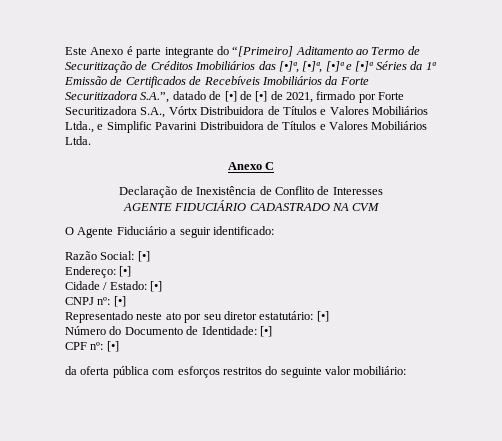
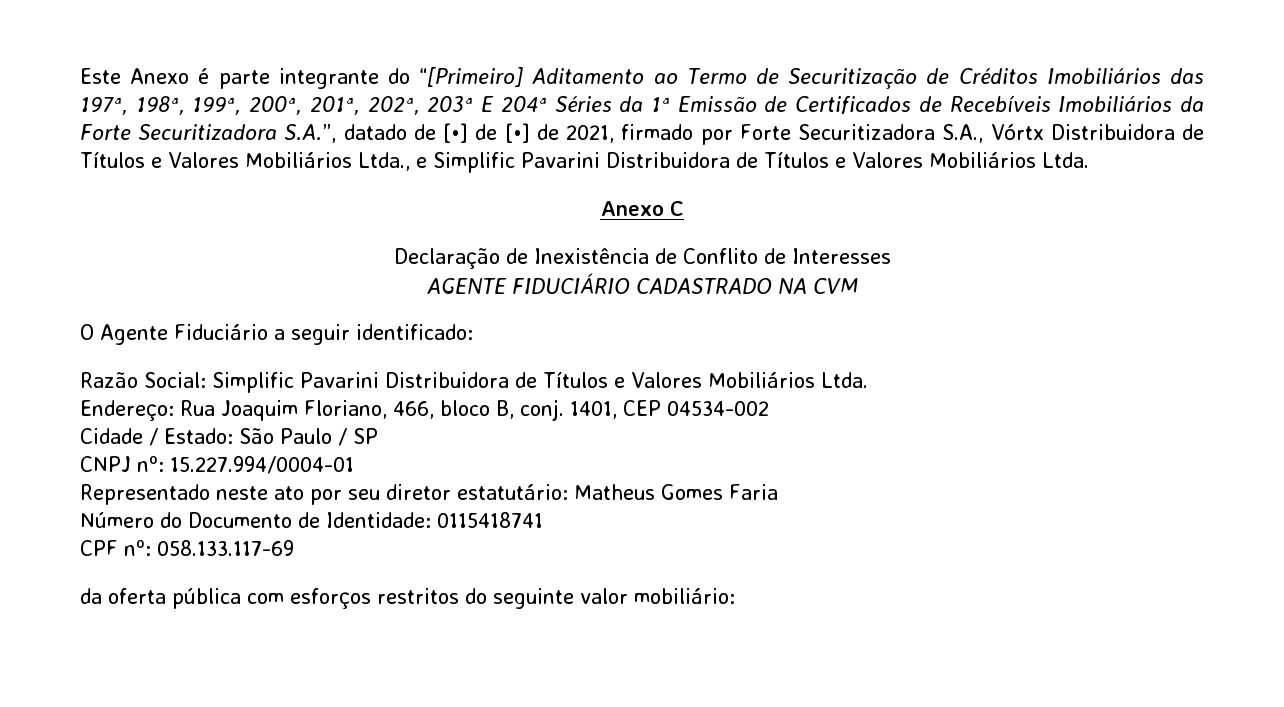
[278,61,374,73] [•]ª, [•]ª, [•]ª e [•]ª -> [80,96,547,115] 197ª, 198ª, 199ª, 200ª, 201ª, 202ª, 203ª E 204ª
[137,251,150,262] [65,266,132,278] [•] // Endereço: [•] -> [212,372,868,393] [80,399,769,421] Simplific Pavarini Distribuidora de Títulos e Valores Mobiliários Ltda. // Endereço: Rua Joaquim Floriano, 466, bloco B, conj. 1401, CEP 04534-002
[150,281,163,292] [•] -> [239,428,378,446] São Paulo / SP
[113,296,126,307] [•] -> [169,456,354,474] 15.227.994/0004-01
[316,311,329,322] [•] -> [574,484,778,500] Matheus Gomes Faria
[259,326,272,337] [•] -> [437,512,543,528] 0115418741
[106,341,119,352] [•] -> [157,540,294,556] 058.133.117-69

